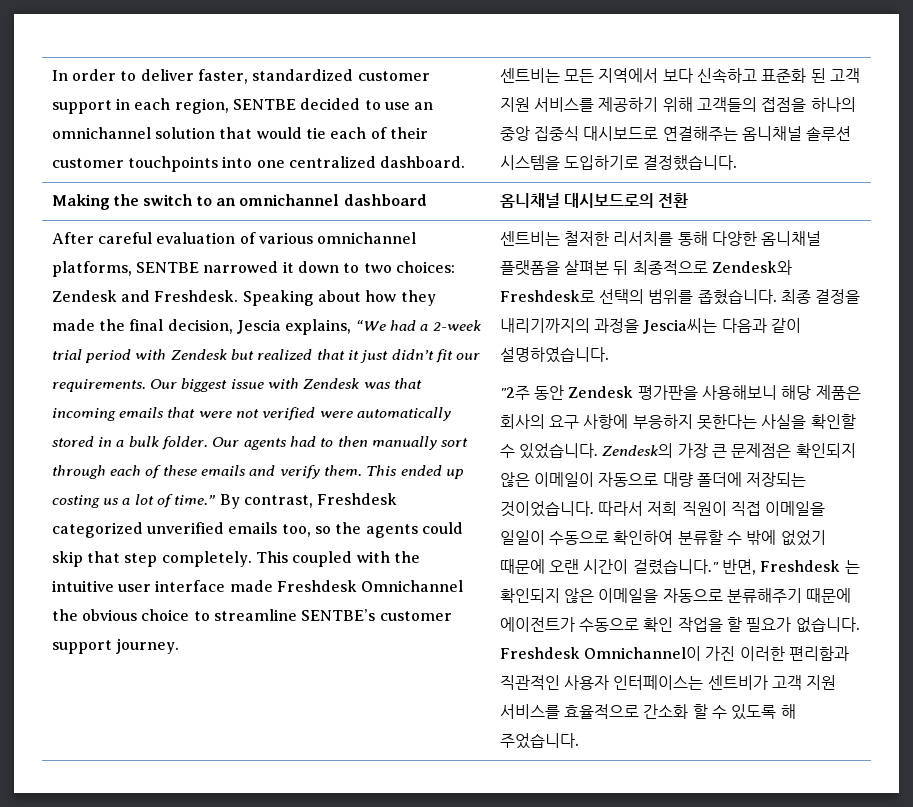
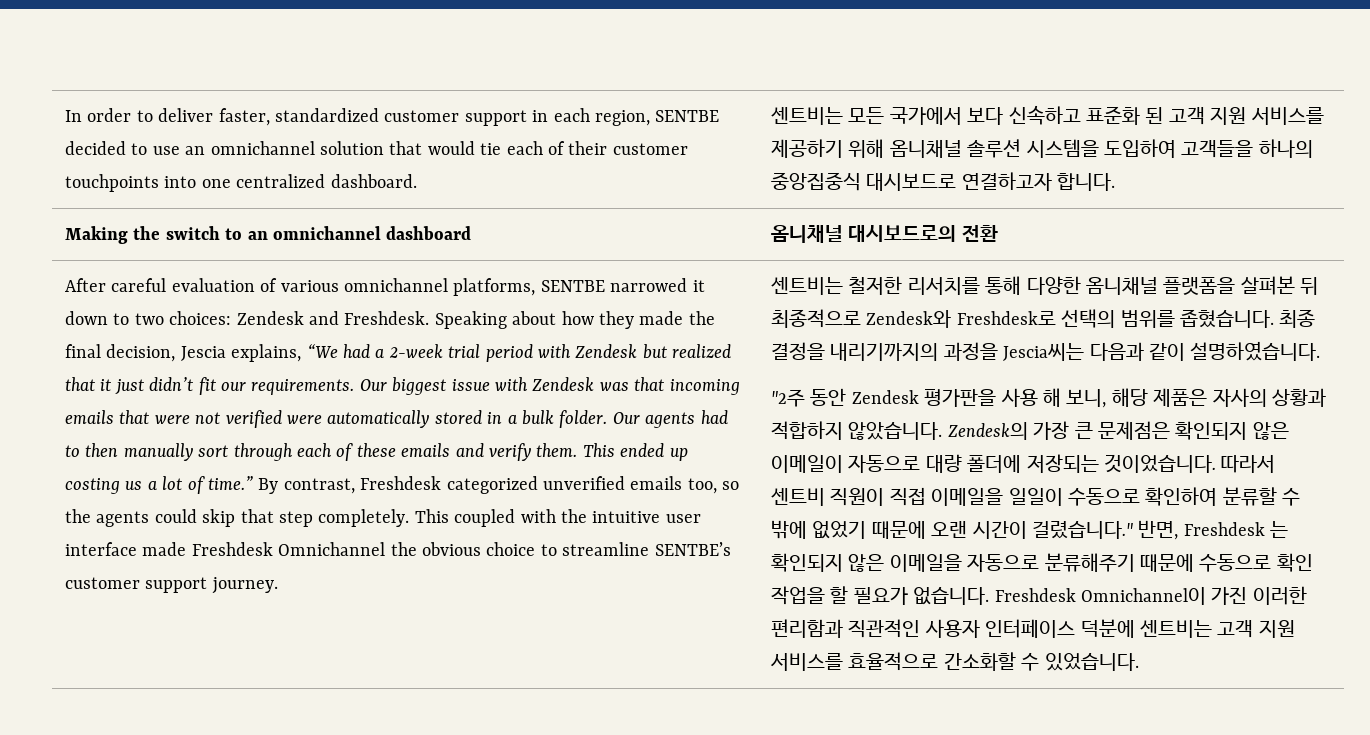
[598,68,659,83] 지역에서 -> [889,107,962,125] 국가에서
[696,97,856,112] [499,126,852,141] [499,155,738,171] 고객들의 접점을 하나의 중앙 집중식 대시보드로 연결해주는 옴니채널 솔루션 시스템을 도입하기로 결정했습니다. -> [889,139,1313,158] [771,172,1116,191] 옴니채널 솔루션 시스템을 도입하여 고객들을 하나의 중앙집중식 대시보드로 연결하고자 합니다.
[701,385,861,400] [499,414,856,430] [499,443,599,459] 사용해보니 해당 제품은 회사의 요구 사항에 부응하지 못한다는 사실을 확인할 수 있었습니다. -> [1000,388,1327,408] [771,421,943,440] 사용 해 보니, 해당 제품은 자사의 상황과 적합하지 않았습니다.
[647,501,678,516] 저희 -> [771,488,826,506] 센트비
[499,617,575,632] 에이전트가 -> (1195, 563) none
[613,675,768,690] 인터페이스는 센트비가 -> [985,619,1213,638] 인터페이스 덕분에 센트비는
[643,704,796,720] [499,733,579,749] 간소화 할 수 있도록 해 주었습니다. -> [943,652,1139,671] 간소화할 수 있었습니다.

